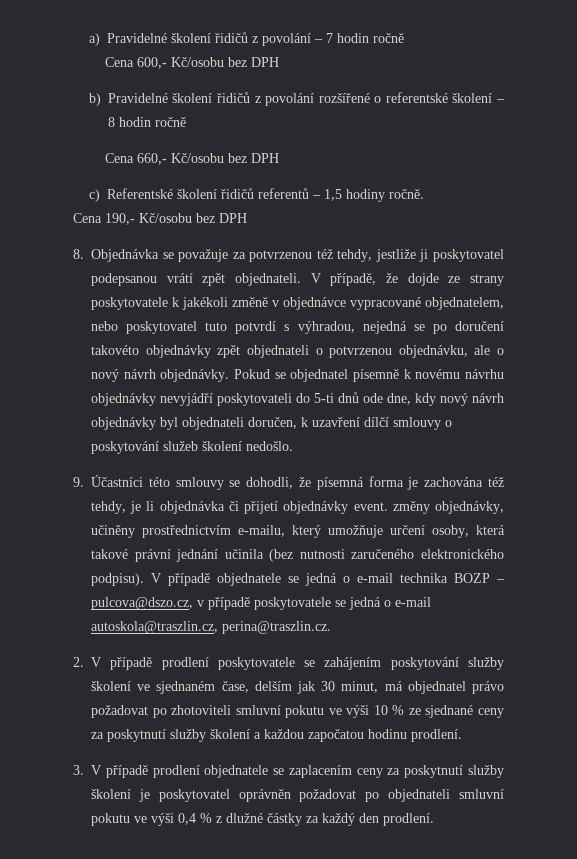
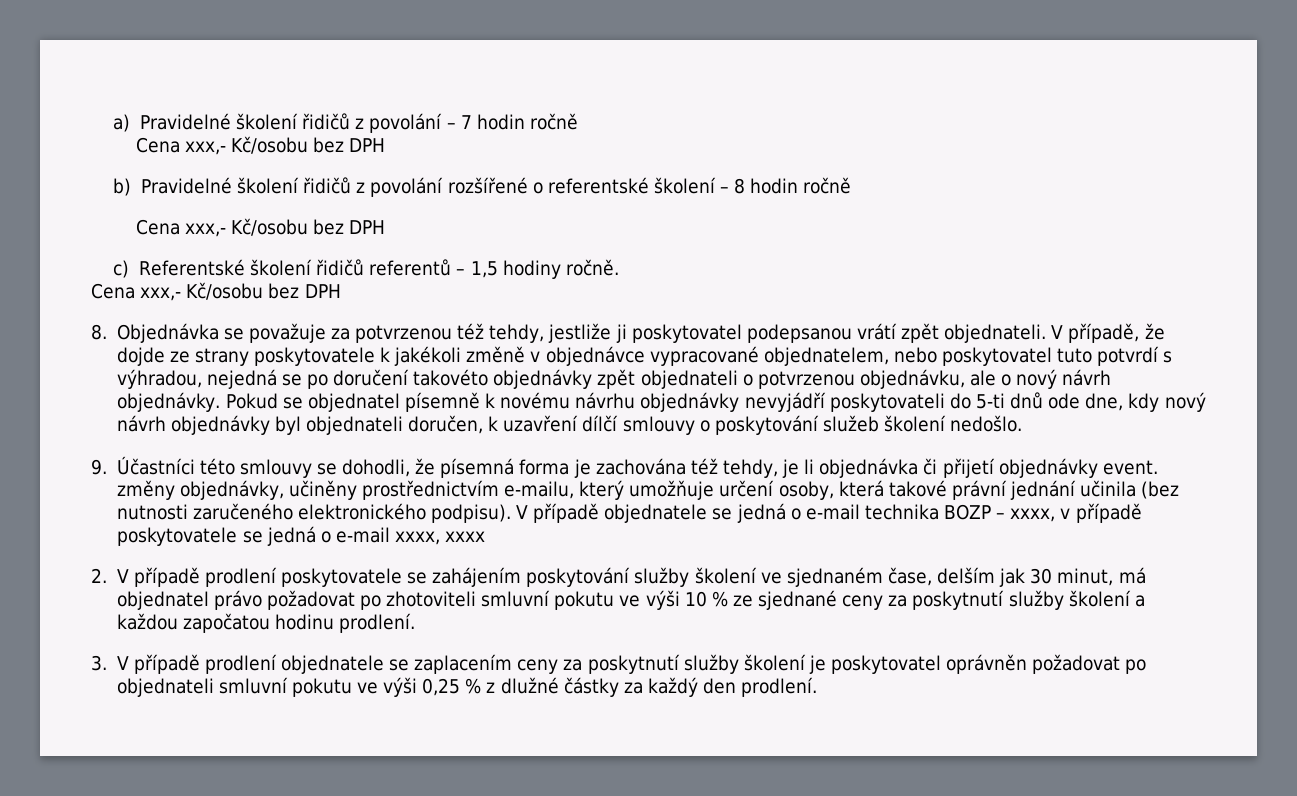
[136,57,167,69] 600,- -> [184,141,226,155] xxx,-
[136,153,167,165] 660,- -> [184,223,226,237] xxx,-
[105,213,135,225] 190,- -> [140,287,182,301] xxx,-
[91,597,193,610] pulcova@dszo.cz, -> [1010,508,1056,522] xxxx,
[91,621,331,634] autoskola@traszlin.cz, perina@traszlin.cz. -> [395,531,486,545] xxxx, xxxx
[178,813,196,825] 0,4 -> [422,678,461,696] 0,25

